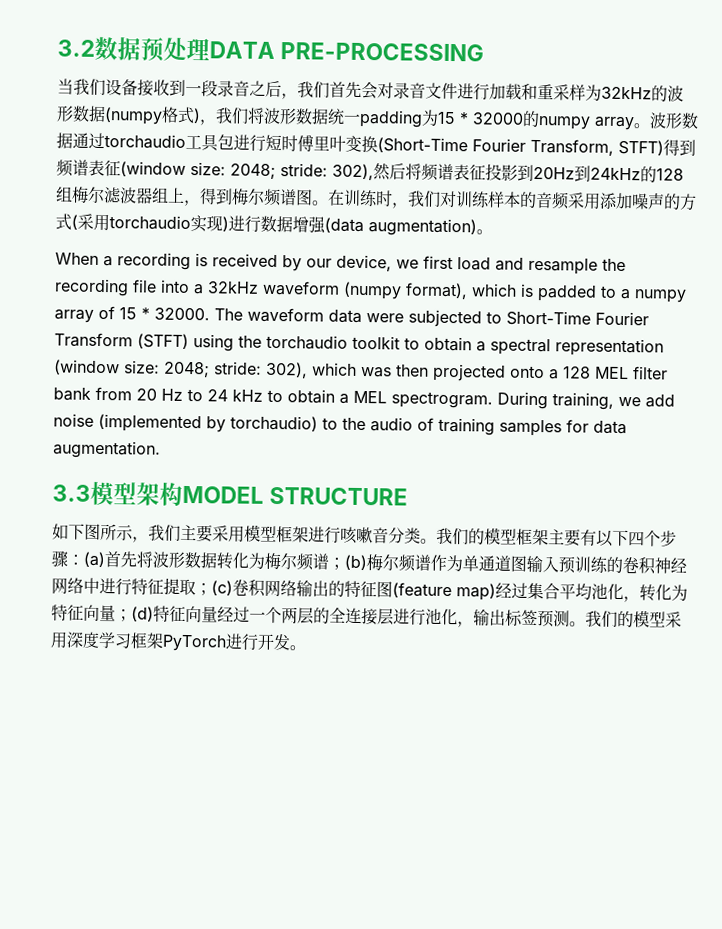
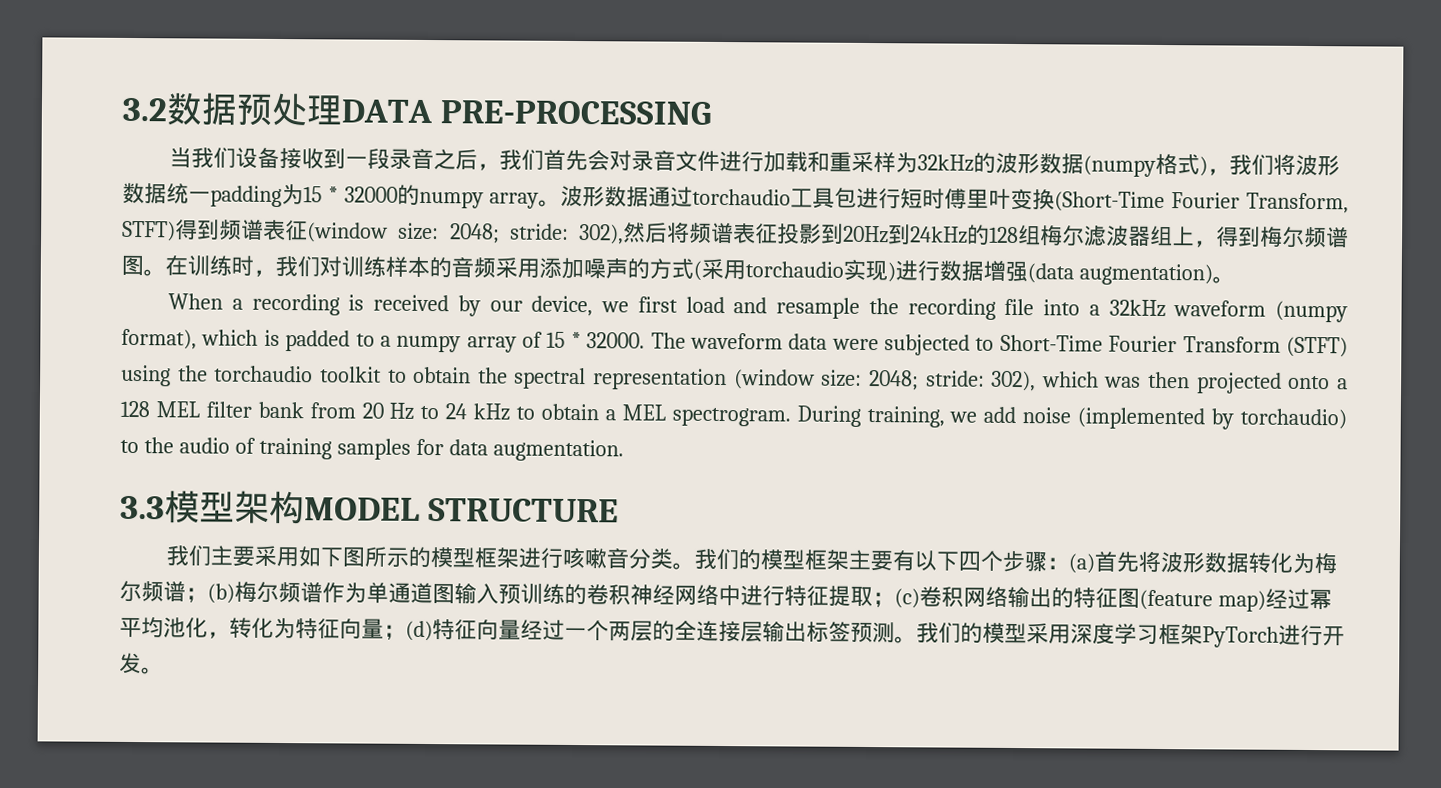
[476,341,486,352] a -> [477,367,508,384] the
[52,523,245,543] 如下图所示，我们主要采用 -> [166,545,432,568] 我们主要采用如下图所示的
[527,582,560,600] 集合 -> [1308,589,1332,610] 幂
[393,608,474,628] 进行池化， -> (763, 632) none

